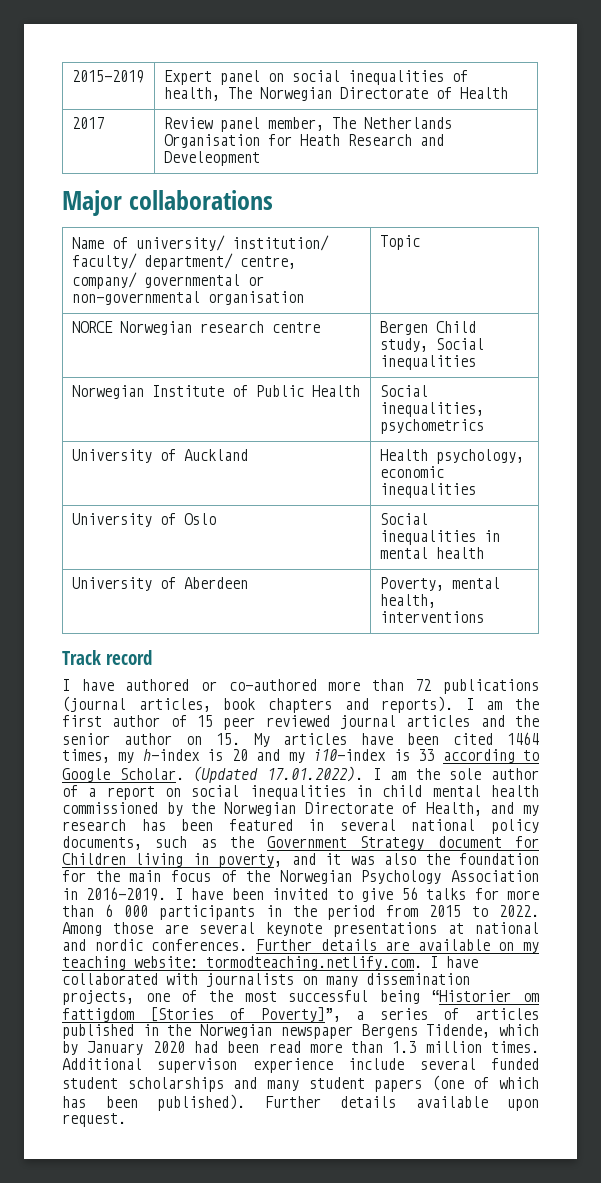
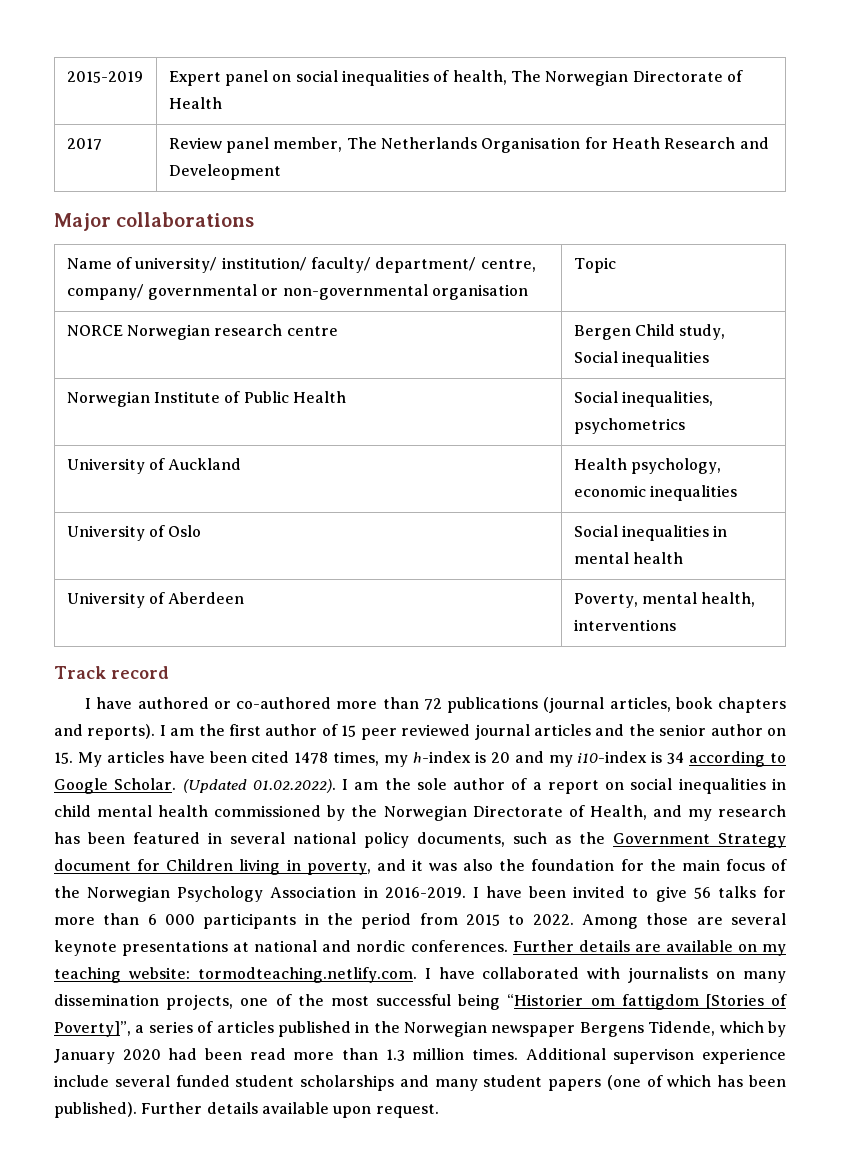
[507,732,540,745] 1464 -> [294,752,329,764] 1478
[418,749,435,761] 33 -> [667,752,685,764] 34
[266,766,363,782] 17.01.2022). -> [252,779,336,793] 01.02.2022).

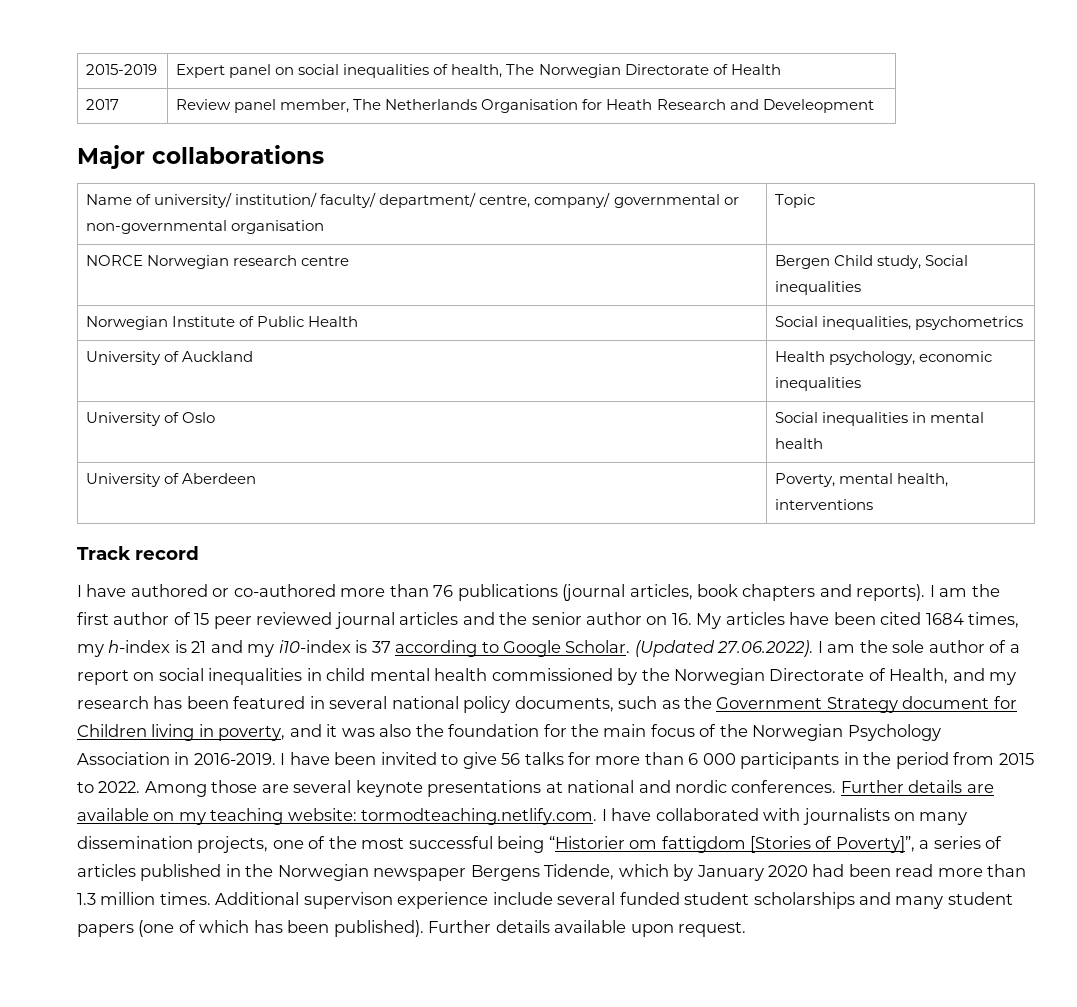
[423,698,442,710] 72 -> [433,585,454,597] 76
[54,752,73,764] 15. -> [671,613,692,625] 16.
[294,752,329,764] 1478 -> [925,613,964,625] 1684
[490,752,510,763] 20 -> [191,641,207,653] 21
[667,752,685,764] 34 -> [371,641,391,653] 37
[252,779,336,793] 01.02.2022). -> [717,640,814,657] 27.06.2022).

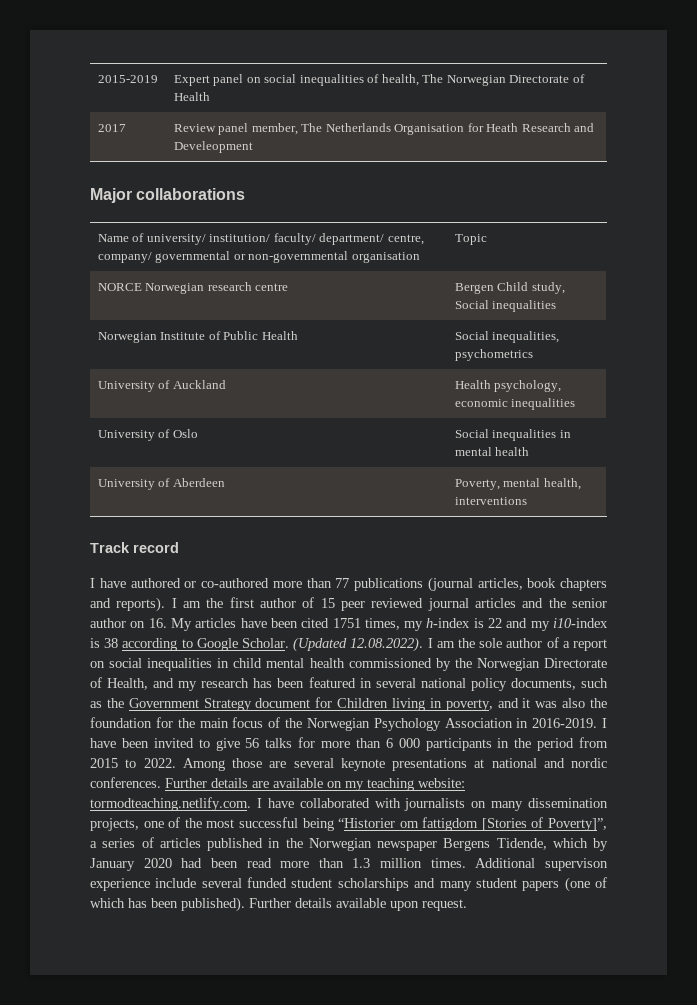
[433,585,454,597] 76 -> [335,578,350,588] 77
[925,613,964,625] 1684 -> [332,618,361,628] 1751
[191,641,207,653] 21 -> [488,618,503,628] 22
[371,641,391,653] 37 -> [104,638,119,648] 38
[717,640,814,657] 27.06.2022). -> [350,637,424,652] 12.08.2022).

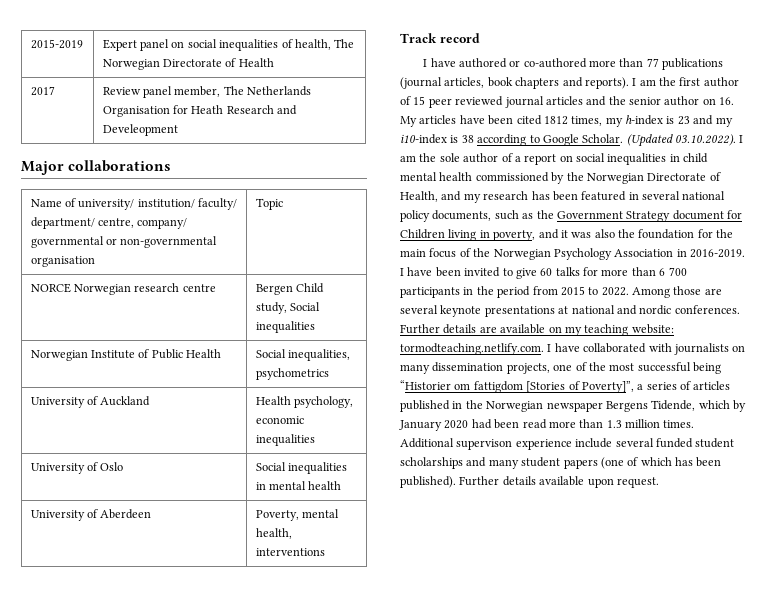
[332,618,361,628] 1751 -> [543,116,568,125] 1812
[488,618,503,628] 22 -> [677,116,690,125] 23
[350,637,424,652] 12.08.2022). -> [675,134,736,146] 03.10.2022).
[245,738,260,748] 56 -> [540,268,553,276] 60
[398,738,420,748] 000 -> [668,267,687,276] 700

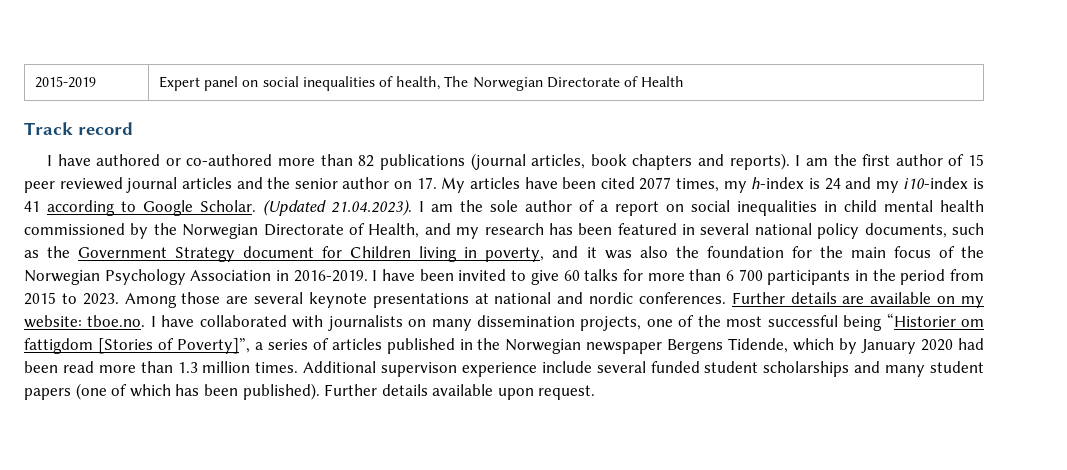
[30,86,55,96] [102,86,312,98] [102,105,298,117] [102,124,178,136] [21,160,172,175] [30,198,238,210] [30,217,188,229] [30,236,218,248] [30,256,95,267] [255,198,283,210] [30,283,216,295] [255,283,325,295] [255,302,321,314] [255,321,315,333] [30,349,222,361] [255,349,351,361] [255,368,329,380] [30,396,151,408] [255,396,354,408] [255,416,304,424] [255,434,315,446] [30,462,124,474] [255,462,348,474] [255,481,342,490] [30,509,152,521] [255,509,340,521] [255,528,292,539] [255,548,325,556] // 2017 | Review panel member, The Netherlands Organisation for Heath Research and Develeopment // Major collaborations // Name of university/ institution/ faculty/ department/ centre, company/ governmental or non-governmental organisation | Topic // NORCE Norwegian research centre | Bergen Child study, Social inequalities // Norwegian Institute of Public Health | Social inequalities, psychometrics // University of Auckland | Health psychology, economic inequalities // University of Oslo | Social inequalities in mental health // University of Aberdeen | Poverty, mental health, interventions -> (685, 81) none
[646,58,659,67] 77 -> [358,155,375,167] 82
[719,97,735,105] 16. -> [416,177,437,189] 17.
[543,116,568,125] 1812 -> [639,177,672,190] 2077
[677,116,690,125] 23 -> [824,178,841,190] 24
[461,135,474,143] 38 -> [24,201,40,212] 41
[675,134,736,146] 03.10.2022). -> [331,199,412,216] 21.04.2023).
[601,287,629,296] 2022. -> [82,293,119,305] 2023.
[584,324,674,336] [400,343,544,355] teaching website: tormodteaching.netlify.com. -> [24,315,146,328] website: tboe.no.

